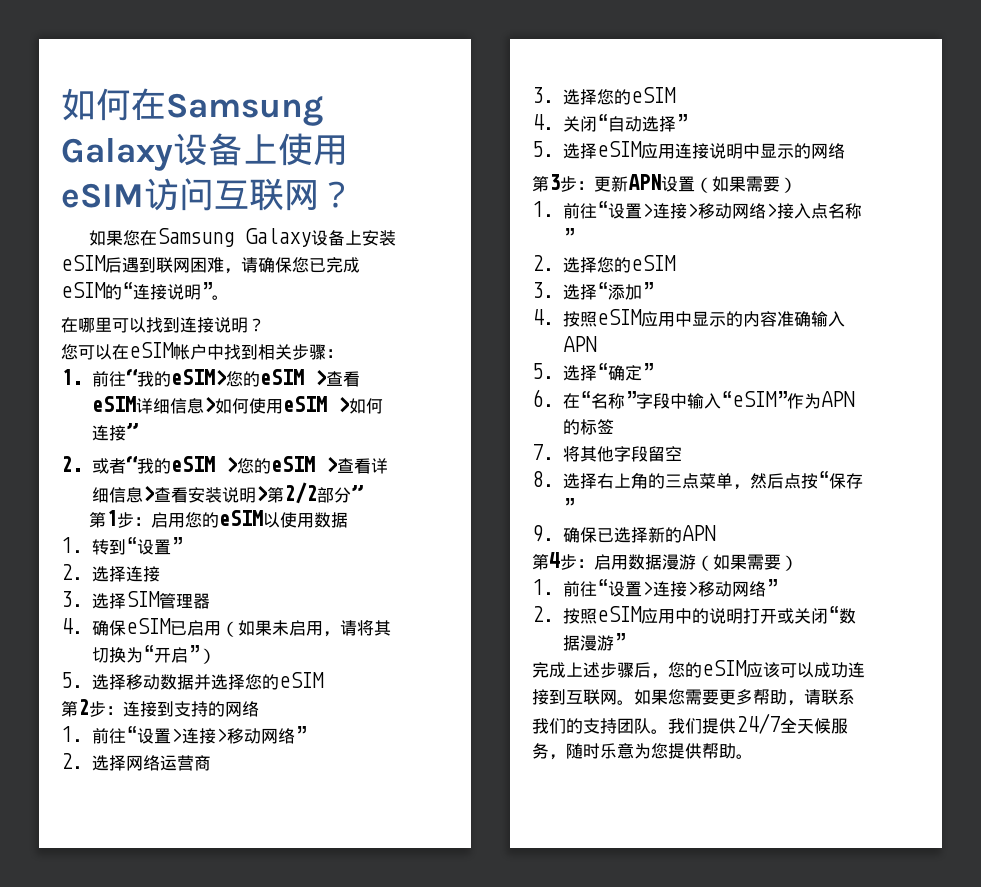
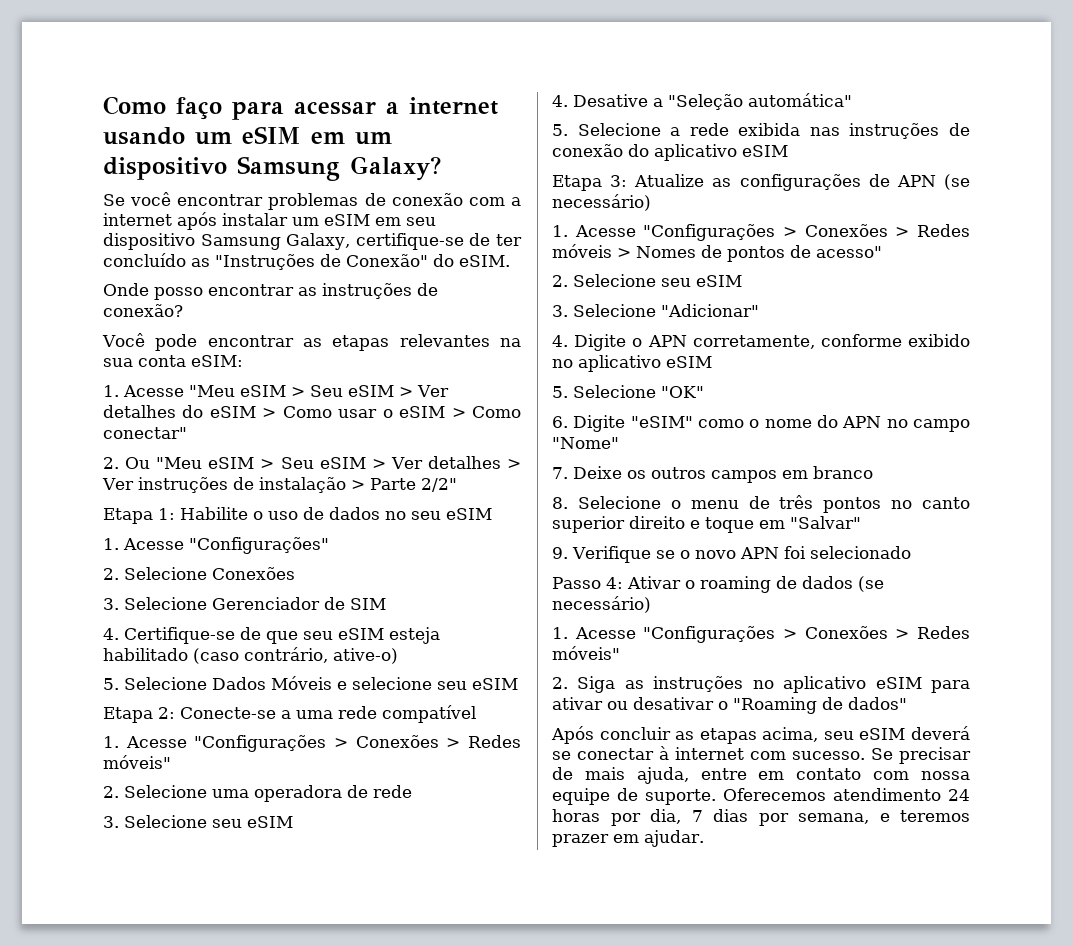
[61,88,323,126] [61,133,348,171] [61,178,354,211] [88,228,396,247] [61,255,360,274] [61,282,229,300] [61,317,265,333] [61,342,343,360] [61,369,360,387] [91,396,383,414] [91,423,138,441] [61,456,388,474] [91,482,363,504] [88,510,348,528] [61,537,182,555] [61,564,160,582] [61,591,210,609] [61,618,391,637] [91,645,216,664] [61,672,324,690] [61,699,259,717] [61,726,306,744] [61,753,211,771] [532,87,676,105] [532,114,687,132] [532,141,845,159] [532,174,797,193] [532,201,862,219] [562,228,574,244] [532,255,676,273] [532,282,653,300] [532,309,845,327] [562,336,597,352] [532,363,653,381] [532,389,855,409] [562,419,614,435] [532,444,682,462] [532,471,863,490] [562,498,574,514] [532,525,716,543] [532,552,798,571] [532,579,777,597] [532,606,856,624] [562,633,625,651] [532,660,865,679] [532,689,855,706] [532,713,848,734] [532,743,753,760] 如何在Samsung Galaxy设备上使用eSIM访问互联网？ // 如果您在Samsung Galaxy设备上安装eSIM后遇到联网困难，请确保您已完成eSIM的“连接说明”。 // 在哪里可以找到连接说明？ // 您可以在eSIM帐户中找到相关步骤： // 1.前往“我的eSIM>您的eSIM >查看eSIM详细信息>如何使用eSIM >如何连接” // 2.或者“我的eSIM >您的eSIM >查看详细信息>查看安装说明>第2/2部分” // 第1步：启用您的eSIM以使用数据 // 1.转到“设置” // 2.选择连接 // 3.选择SIM管理器 // 4.确保eSIM已启用（如果未启用，请将其切换为“开启”） // 5.选择移动数据并选择您的eSIM // 第2步：连接到支持的网络 // 1.前往“设置>连接>移动网络” // 2.选择网络运营商 // 3.选择您的eSIM // 4.关闭“自动选择” // 5.选择eSIM应用连接说明中显示的网络 // 第3步：更新APN设置（如果需要） // 1.前往“设置>连接>移动网络>接入点名称” // 2.选择您的eSIM // 3.选择“添加” // 4.按照eSIM应用中显示的内容准确输入APN // 5.选择“确定” // 6.在“名称”字段中输入“eSIM”作为APN的标签 // 7.将其他字段留空 // 8.选择右上角的三点菜单，然后点按“保存” // 9.确保已选择新的APN // 第4步：启用数据漫游（如果需要） // 1.前往“设置>连接>移动网络” // 2.按照eSIM应用中的说明打开或关闭“数据漫游” // 完成上述步骤后，您的eSIM应该可以成功连接到互联网。如果您需要更多帮助，请联系我们的支持团队。我们提供24/7全天候服务，随时乐意为您提供帮助。 -> [103,96,498,120] [103,126,392,145] [103,156,441,181] [103,192,521,210] [103,212,436,230] [103,233,522,250] [103,253,510,270] [103,283,438,300] [103,304,183,317] [102,333,521,351] [103,355,243,367] [103,385,449,397] [103,405,522,418] [103,427,187,439] [103,456,521,469] [102,477,457,493] [103,507,492,524] [103,537,329,554] [103,567,295,580] [103,597,386,610] [103,627,440,644] [103,647,398,664] [103,676,518,690] [103,705,476,723] [103,735,521,752] [103,755,171,769] [103,785,412,802] [103,815,293,828] [552,93,852,110] [552,123,970,139] [552,144,788,161] [552,174,970,191] [552,194,651,211] [552,224,970,241] [552,244,882,262] [552,274,742,287] [552,304,759,317] [552,334,970,351] [552,355,712,372] [552,385,704,398] [552,415,970,432] [552,437,619,449] [552,466,873,483] [552,495,970,513] [552,516,861,533] [552,546,911,563] [552,576,884,593] [552,596,651,613] [552,626,970,643] [552,646,620,660] [552,676,970,693] [552,697,907,714] [551,726,970,744] [552,746,971,764] [552,767,970,784] [552,788,970,805] [552,809,970,826] [552,830,704,847] Como faço para acessar a internet usando um eSIM em um dispositivo Samsung Galaxy? // Se você encontrar problemas de conexão com a internet após instalar um eSIM em seu dispositivo Samsung Galaxy, certifique-se de ter concluído as "Instruções de Conexão" do eSIM. // Onde posso encontrar as instruções de conexão? // Você pode encontrar as etapas relevantes na sua conta eSIM: // 1. Acesse "Meu eSIM > Seu eSIM > Ver detalhes do eSIM > Como usar o eSIM > Como conectar" // 2. Ou "Meu eSIM > Seu eSIM > Ver detalhes > Ver instruções de instalação > Parte 2/2" // Etapa 1: Habilite o uso de dados no seu eSIM // 1. Acesse "Configurações" // 2. Selecione Conexões // 3. Selecione Gerenciador de SIM // 4. Certifique-se de que seu eSIM esteja habilitado (caso contrário, ative-o) // 5. Selecione Dados Móveis e selecione seu eSIM // Etapa 2: Conecte-se a uma rede compatível // 1. Acesse "Configurações > Conexões > Redes móveis" // 2. Selecione uma operadora de rede // 3. Selecione seu eSIM // 4. Desative a "Seleção automática" // 5. Selecione a rede exibida nas instruções de conexão do aplicativo eSIM // Etapa 3: Atualize as configurações de APN (se necessário) // 1. Acesse "Configurações > Conexões > Redes móveis > Nomes de pontos de acesso" // 2. Selecione seu eSIM // 3. Selecione "Adicionar" // 4. Digite o APN corretamente, conforme exibido no aplicativo eSIM // 5. Selecione "OK" // 6. Digite "eSIM" como o nome do APN no campo "Nome" // 7. Deixe os outros campos em branco // 8. Selecione o menu de três pontos no canto superior direito e toque em "Salvar" // 9. Verifique se o novo APN foi selecionado // Passo 4: Ativar o roaming de dados (se necessário) // 1. Acesse "Configurações > Conexões > Redes móveis" // 2. Siga as instruções no aplicativo eSIM para ativar ou desativar o "Roaming de dados" // Após concluir as etapas acima, seu eSIM deverá se conectar à internet com sucesso. Se precisar de mais ajuda, entre em contato com nossa equipe de suporte. Oferecemos atendimento 24 horas por dia, 7 dias por semana, e teremos prazer em ajudar.

